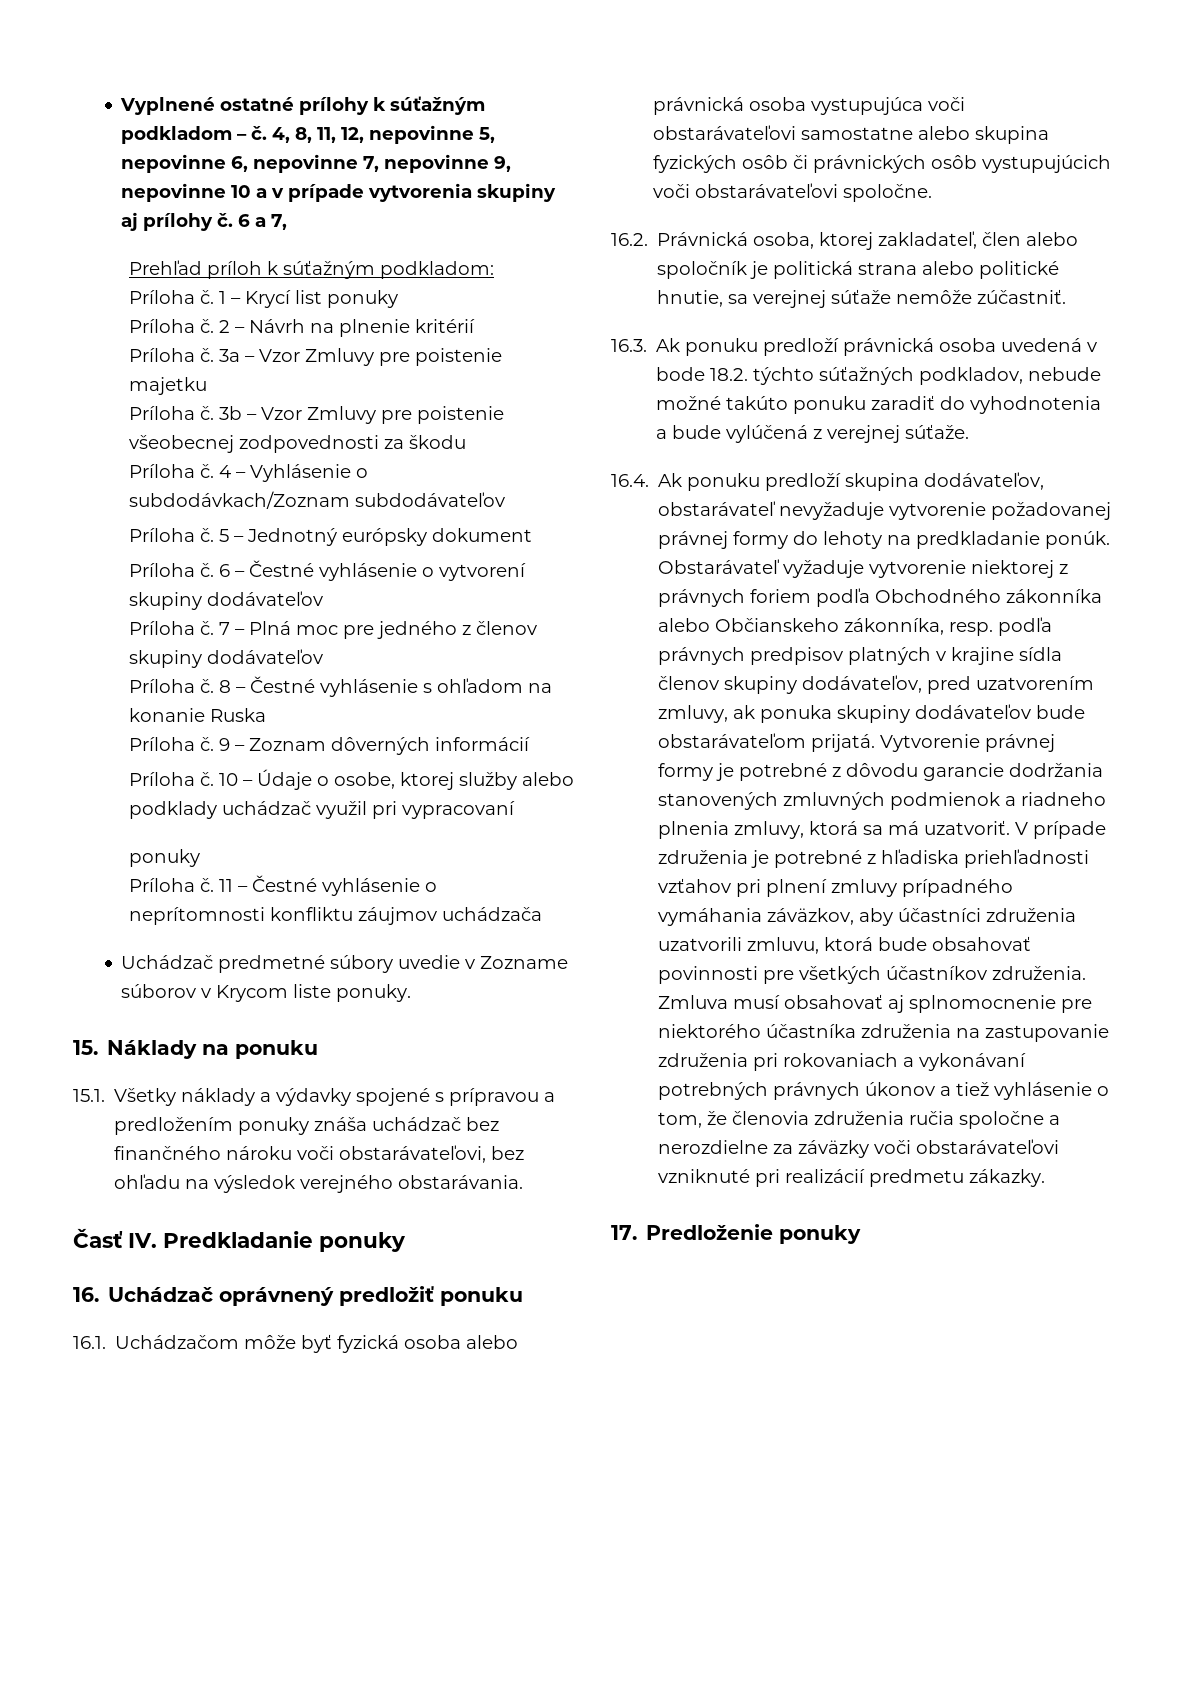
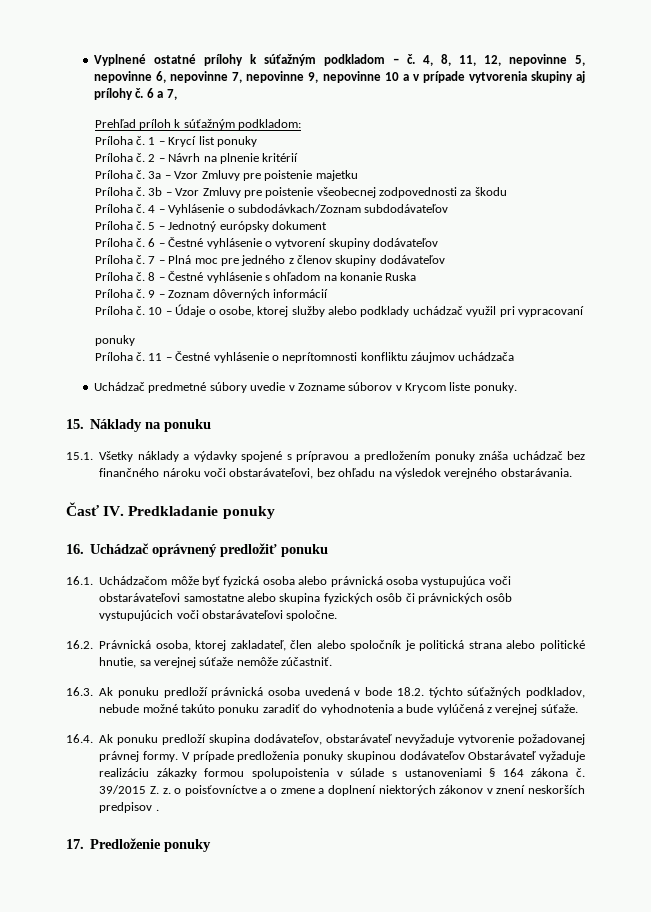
[733,531,1111,549] [658,559,1069,578] [658,588,1103,607] [658,617,1053,636] [658,647,1063,665] [658,675,1095,694] [658,704,1086,723] [658,733,1056,752] [658,763,1104,781] [658,792,1107,810] [658,820,1107,839] [658,849,1090,868] [658,878,1014,897] [658,908,1077,926] [658,936,1032,954] [658,966,1087,984] [658,994,1093,1013] [658,1024,1110,1042] [658,1053,1027,1071] [658,1082,1110,1100] [658,1111,1061,1129] [658,1139,1060,1158] [658,1169,1046,1187] formy do lehoty na predkladanie ponúk. Obstarávateľ vyžaduje vytvorenie niektorej z právnych foriem podľa Obchodného zákonníka alebo Občianskeho zákonníka, resp. podľa právnych predpisov platných v krajine sídla členov skupiny dodávateľov, pred uzatvorením zmluvy, ak ponuka skupiny dodávateľov bude obstarávateľom prijatá. Vytvorenie právnej formy je potrebné z dôvodu garancie dodržania stanovených zmluvných podmienok a riadneho plnenia zmluvy, ktorá sa má uzatvoriť. V prípade združenia je potrebné z hľadiska priehľadnosti vzťahov pri plnení zmluvy prípadného vymáhania záväzkov, aby účastníci združenia uzatvorili zmluvu, ktorá bude obsahovať povinnosti pre všetkých účastníkov združenia. Zmluva musí obsahovať aj splnomocnenie pre niektorého účastníka združenia na zastupovanie združenia pri rokovaniach a vykonávaní potrebných právnych úkonov a tiež vyhlásenie o tom, že členovia združenia ručia spoločne a nerozdielne za záväzky voči obstarávateľovi vzniknuté pri realizácií predmetu zákazky. -> [143,751,585,762] [99,768,586,779] [99,785,585,796] [99,802,159,813] formy. V prípade predloženia ponuky skupinou dodávateľov Obstarávateľ vyžaduje realizáciu zákazky formou spolupoistenia v súlade s ustanoveniami § 164 zákona č. 39/2015 Z. z. o poisťovníctve a o zmene a doplnení niektorých zákonov v znení neskorších predpisov .

